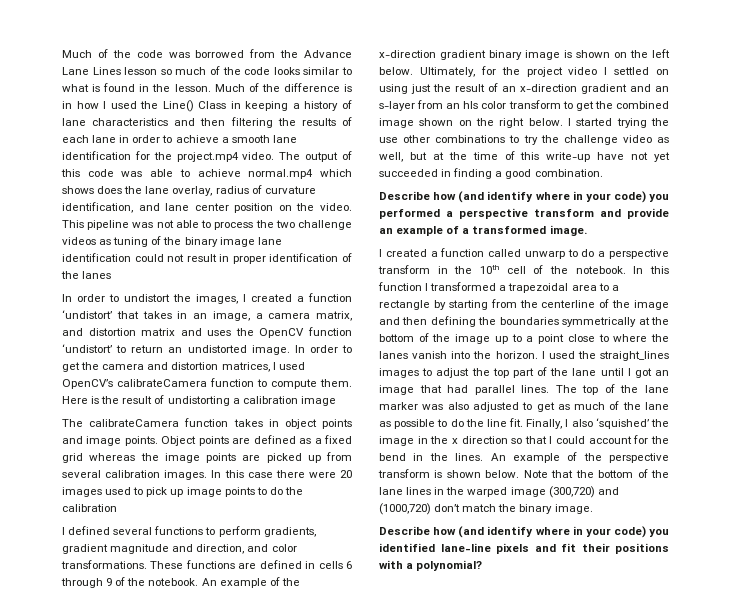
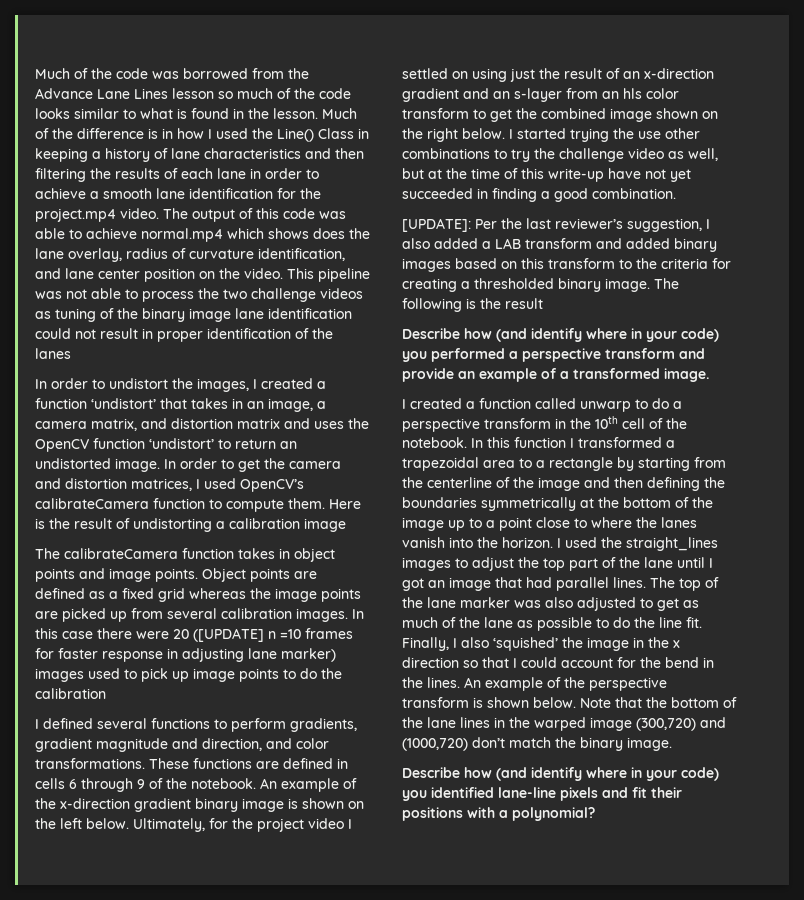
(352, 474) none -> [193,628,353,642] [35,648,336,662] ([UPDATE] n =10 frames for faster response in adjusting lane marker)
(603, 173) none -> [402,218,710,232] [402,238,717,252] [402,258,731,272] [402,278,679,292] [402,298,543,312] // [UPDATE]: Per the last reviewer’s suggestion, I also added a LAB transform and added binary images based on this transform to the criteria for creating a thresholded binary image. The following is the result

